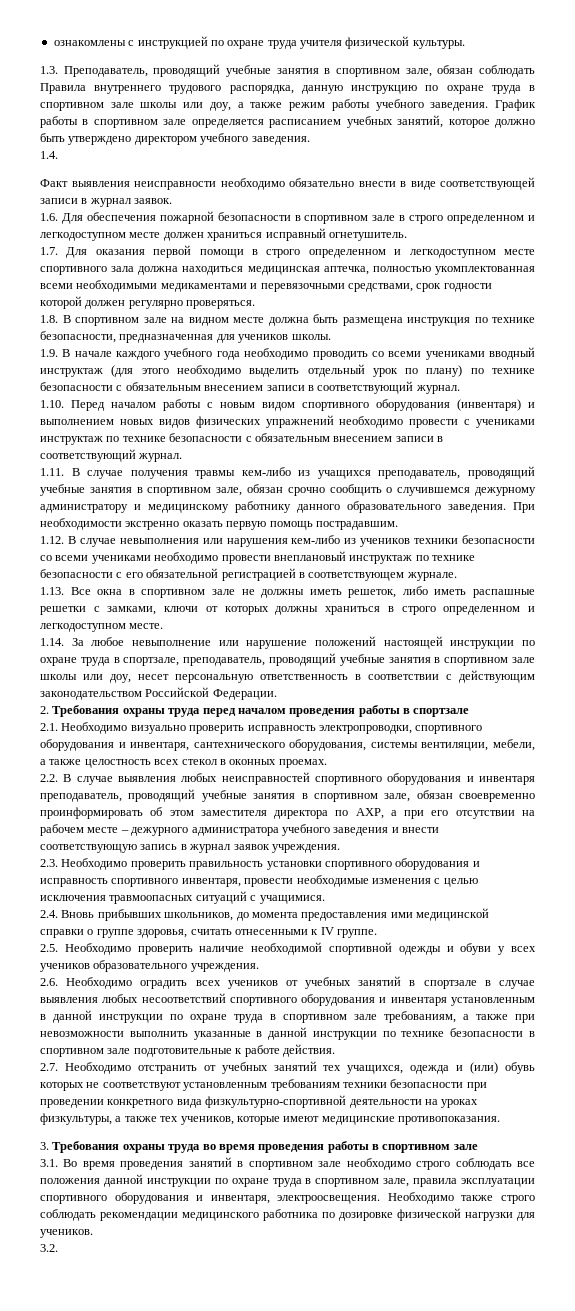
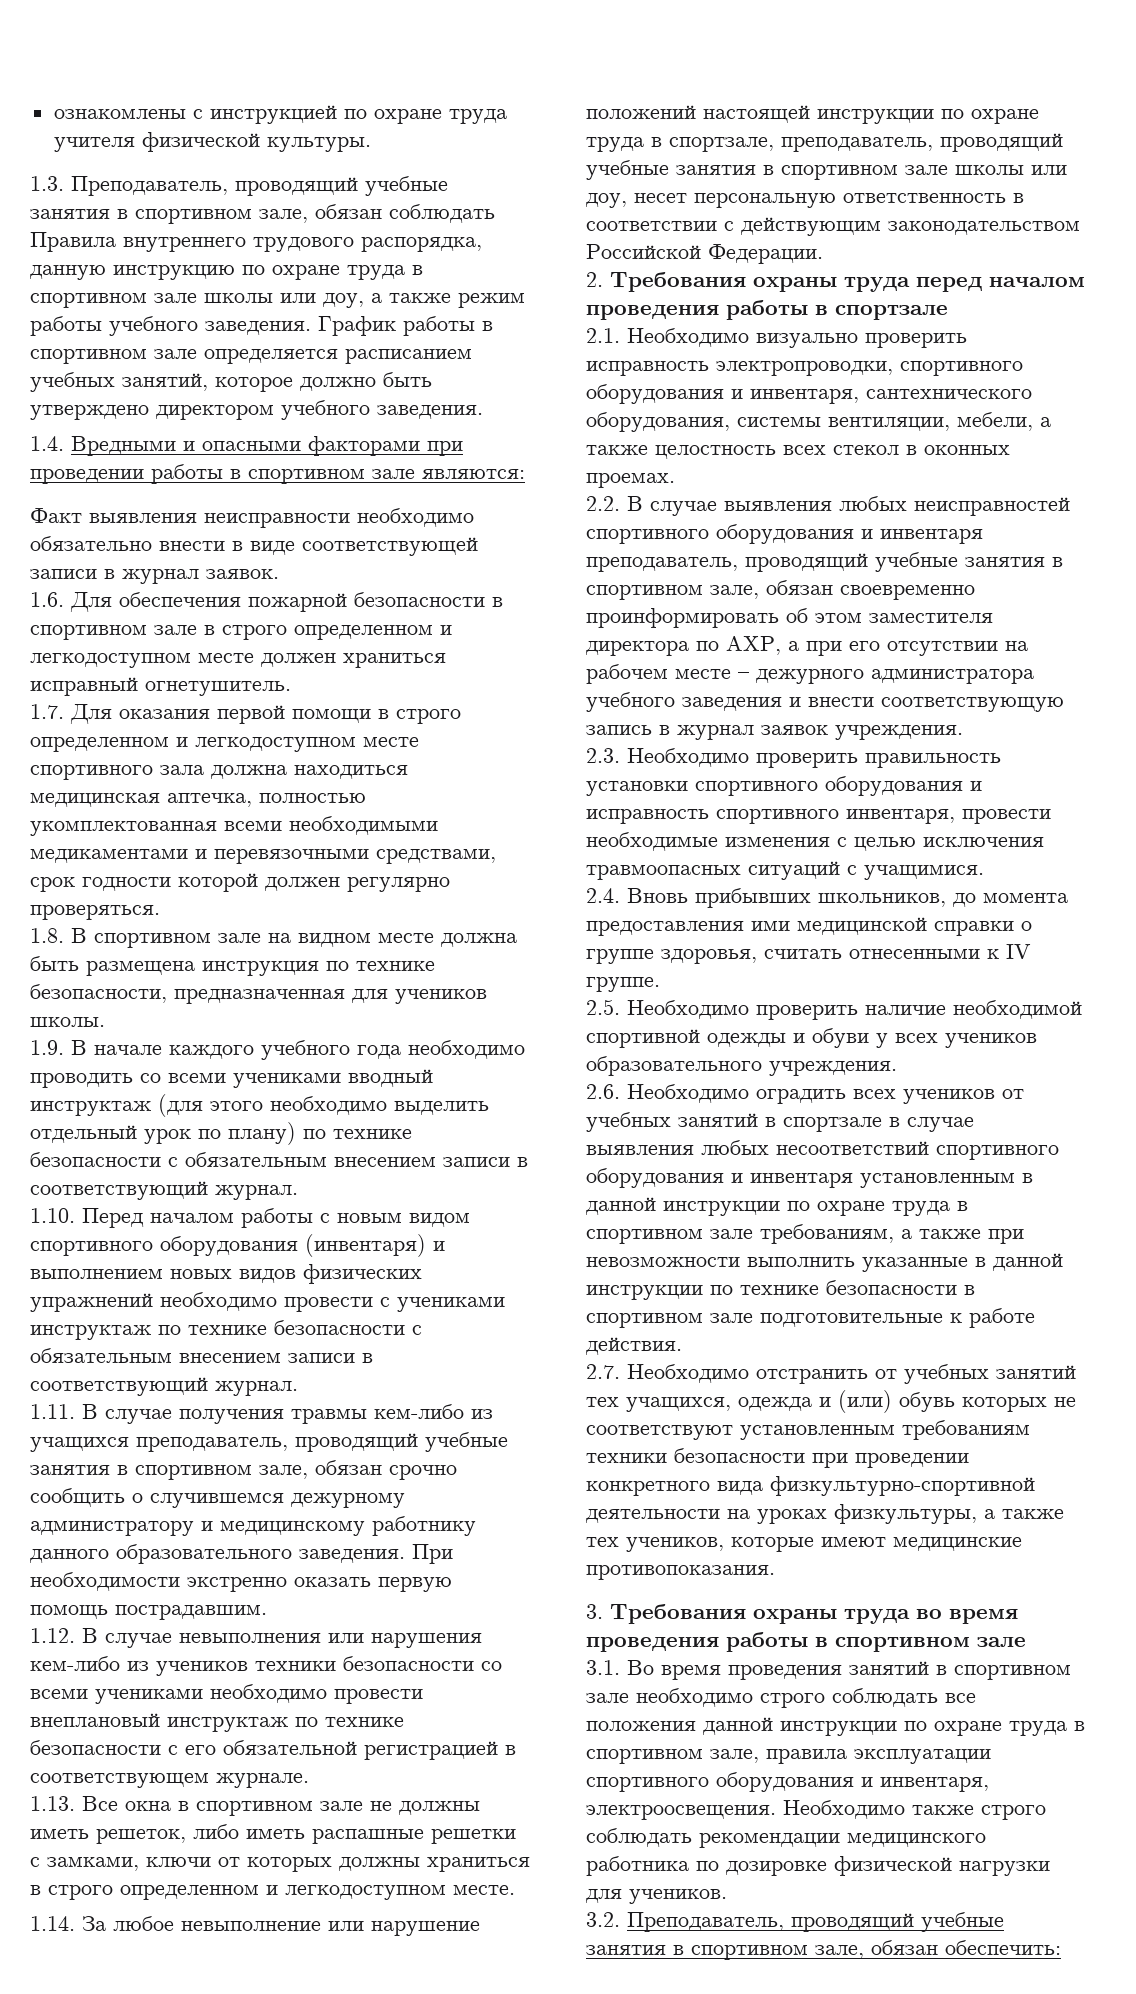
(58, 155) none -> [71,436,463,456] [30,464,525,484] Вредными и опасными факторами при проведении работы в спортивном зале являются:
(58, 1248) none -> [627,1912,1004,1932] [586,1940,1061,1960] Преподаватель, проводящий учебные занятия в спортивном зале, обязан обеспечить:

